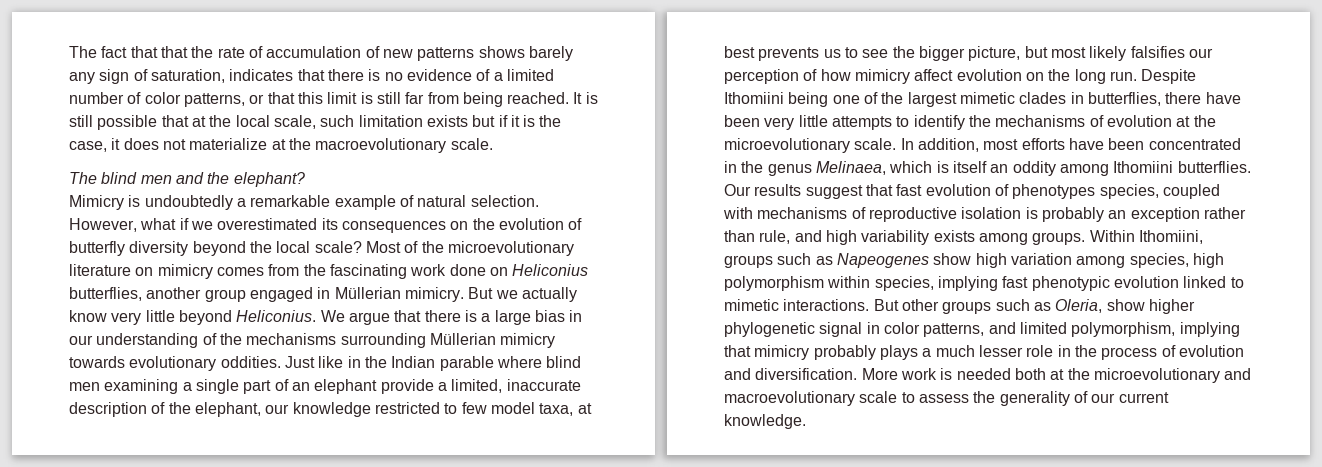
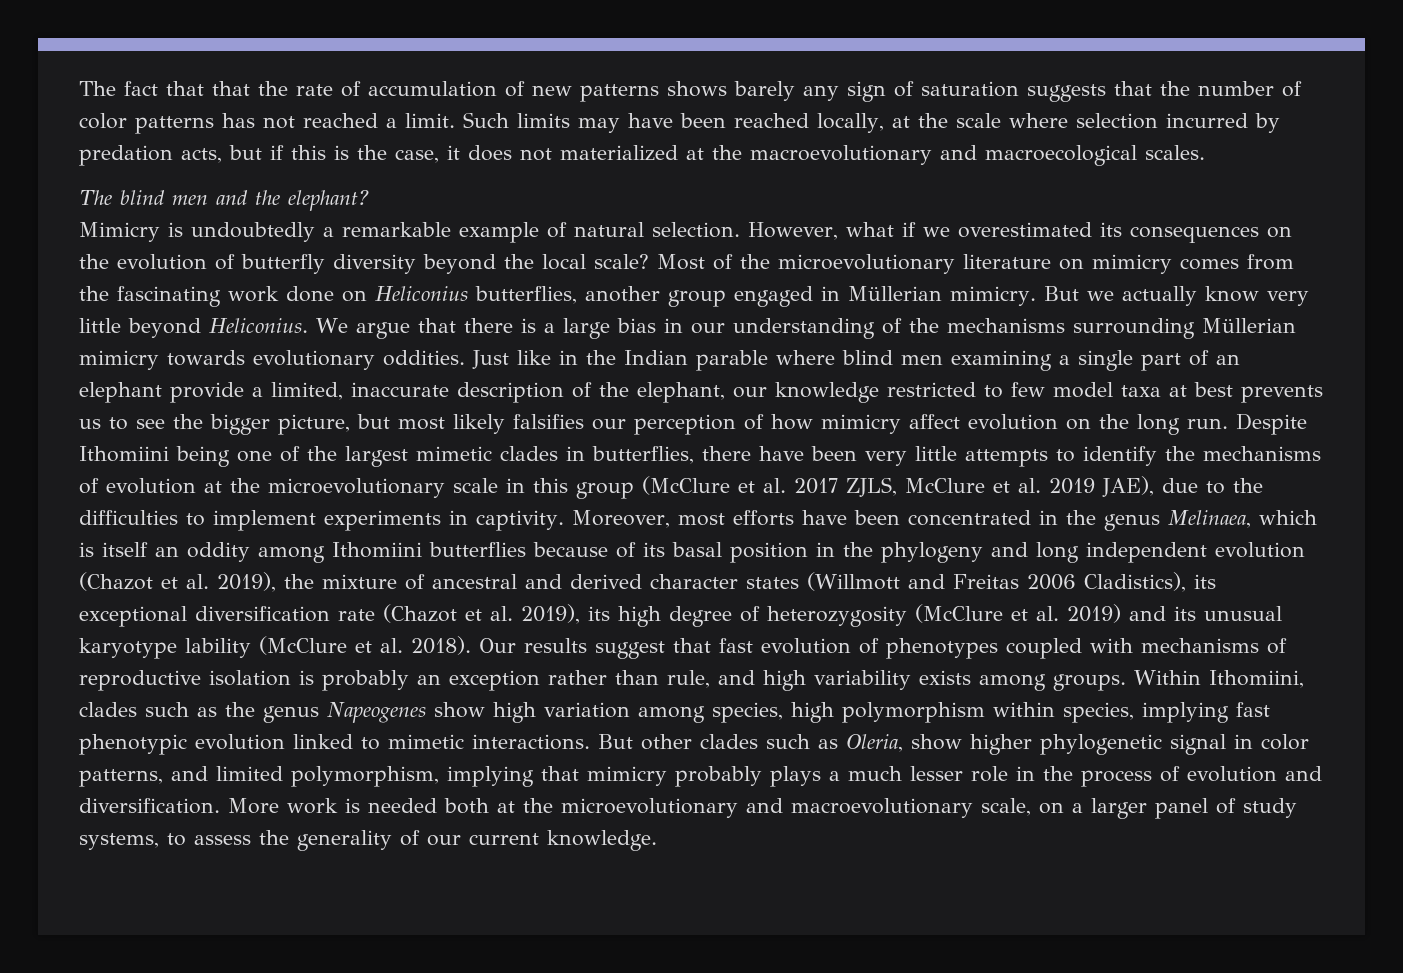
[150,69,554,83] [69,92,598,107] [69,115,468,130] saturation, indicates that there is no evidence of a limited number of color patterns, or that this limit is still far from being reached. It is still possible that at the local scale, such limitation exists -> [921,81,1302,102] [79,112,1280,134] [79,145,222,166] saturation suggests that the number of color patterns has not reached a limit. Such limits may have been reached locally, at the scale where selection incurred by predation acts,
[510,115,520,127] it -> [291,145,326,160] this
[189,138,268,150] materialize -> [560,145,678,161] materialized
[450,138,493,150] scale. -> [940,145,1205,166] and macroecological scales.
[539,403,574,416] taxa, -> [1121,385,1161,397] taxa
[854,138,979,152] scale. In addition, -> [453,476,1263,499] [79,510,670,531] scale in this group (McClure et al. 2017 ZJLS, McClure et al. 2019 JAE), due to the difficulties to implement experiments in captivity. Moreover,
[1177,161,1251,173] butterflies. -> [429,542,1305,563] [79,572,1216,592] [79,604,1282,627] [79,636,471,659] butterflies because of its basal position in the phylogeny and long independent evolution (Chazot et al. 2019), the mixture of ancestral and derived character states (Willmott and Freitas 2006 Cladistics), its exceptional diversification rate (Chazot et al. 2019), its high degree of heterozygosity (McClure et al. 2019) and its unusual karyotype lability (McClure et al. 2018).
[1099,184,1159,199] species, -> (998, 648) none
[724,253,833,268] groups such as -> [79,702,319,723] clades such as the genus
[942,301,992,314] groups -> [700,734,758,749] clades
[859,391,898,403] scale -> [981,798,1297,819] [79,833,159,850] scale, on a larger panel of study systems,

